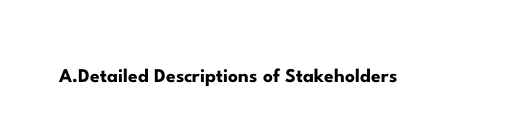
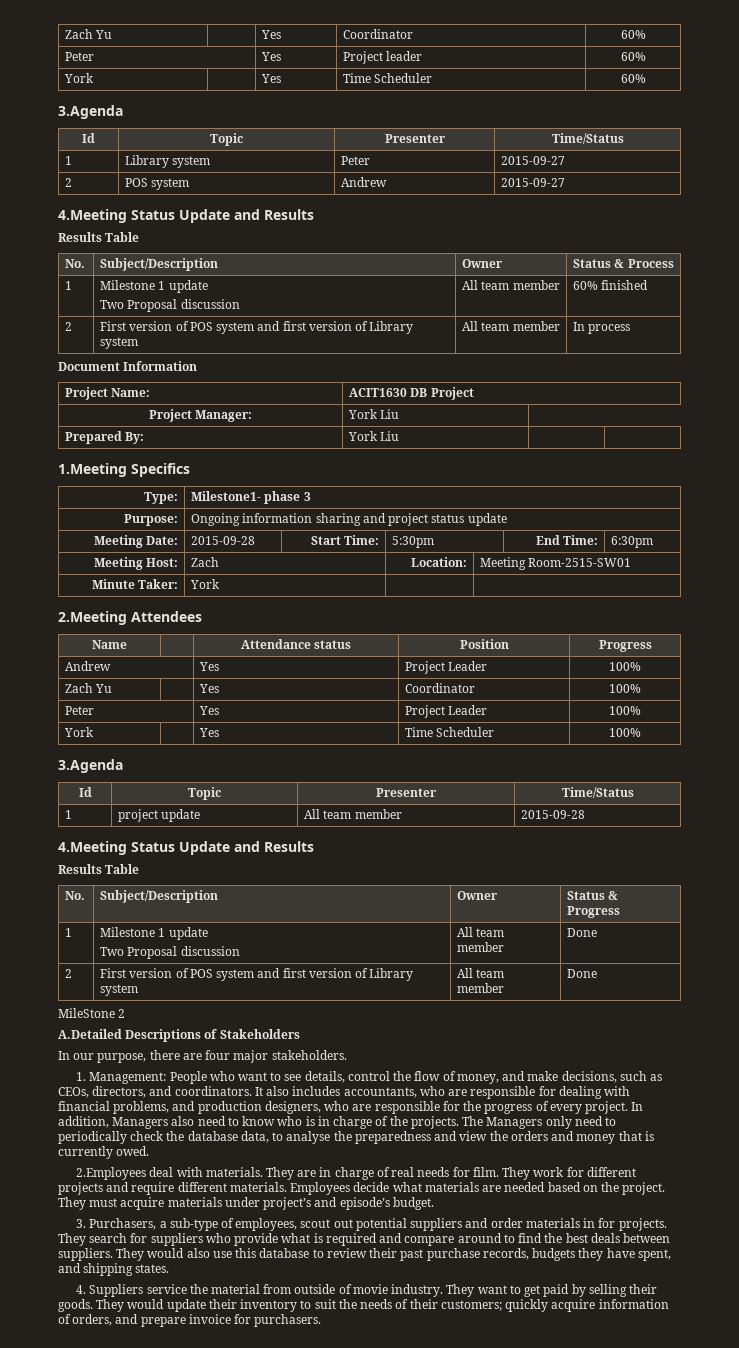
[58,68,397,87] A.Detailed Descriptions of Stakeholders -> [65,29,113,39] [261,30,282,39] [343,29,414,39] [620,30,646,39] [65,52,95,61] [261,52,282,61] [343,51,423,64] [620,52,646,61] [64,73,95,83] [261,74,282,83] [343,73,433,83] [620,74,646,83] [58,105,123,119] [82,133,95,143] [210,133,243,146] [384,134,446,143] [551,133,624,144] [65,156,73,165] [125,155,211,168] [341,156,371,165] [501,156,566,165] [65,178,73,187] [125,178,190,190] [341,177,388,187] [501,178,566,187] [58,209,314,223] [58,232,140,242] [65,259,86,268] [100,258,219,271] [462,259,504,268] [573,259,674,268] [65,281,73,290] [100,280,208,293] [100,299,240,312] [462,280,560,290] [573,280,649,290] [65,322,73,331] [100,321,414,334] [100,337,139,349] [462,321,560,331] [573,322,631,334] [58,361,198,371] [65,387,151,400] [349,387,474,400] [148,409,253,422] [348,409,400,419] [65,431,145,444] [348,431,400,441] [58,463,190,477] [143,492,178,504] [191,491,311,504] [123,514,178,526] [191,513,507,526] [93,535,178,548] [191,536,256,545] [310,535,379,545] [392,536,435,548] [535,535,598,545] [611,536,654,548] [93,557,178,570] [191,557,220,567] [410,557,467,567] [480,557,632,570] [91,579,178,589] [190,579,221,589] [58,611,202,625] [92,640,127,649] [240,639,352,649] [459,639,509,649] [598,640,652,652] [65,661,112,671] [199,662,220,671] [405,661,488,674] [609,662,641,671] [65,683,113,693] [199,684,220,693] [405,683,476,693] [609,684,641,693] [65,706,95,715] [199,706,220,715] [405,705,488,718] [609,706,641,715] [64,727,95,737] [199,728,220,737] [405,727,495,737] [609,728,641,737] [58,759,123,773] [78,787,92,797] [188,787,221,800] [376,788,437,797] [561,787,634,798] [65,810,73,819] [118,809,201,822] [304,809,402,819] [521,810,586,819] [58,841,314,855] [58,864,140,874] [65,891,86,900] [100,890,219,903] [457,891,499,900] [567,891,619,900] [567,906,621,918] [65,928,73,937] [100,927,208,940] [100,946,240,959] [457,927,505,937] [457,942,505,952] [567,928,598,937] [65,969,73,978] [100,968,414,981] [100,984,139,996] [457,968,505,978] [457,983,505,993] [567,969,598,978] [58,1008,126,1018] [58,1029,300,1042] [58,1050,347,1063] [76,1071,663,1084] [58,1086,631,1099] [58,1101,644,1114] [58,1116,617,1129] [58,1131,654,1144] [58,1146,150,1159] [76,1167,636,1180] [58,1182,666,1195] [58,1197,434,1210] [76,1218,667,1231] [58,1233,671,1246] [58,1248,671,1261] [58,1263,170,1276] [76,1284,658,1297] [58,1299,669,1312] [58,1314,322,1327] Zach Yu | | Yes | Coordinator | 60% // Peter | Yes | Project leader | 60% // York | | Yes | Time Scheduler | 60% // 3.Agenda // Id | Topic | Presenter | Time/Status // 1 | Library system | Peter | 2015-09-27 // 2 | POS system | Andrew | 2015-09-27 // 4.Meeting Status Update and Results // Results Table // No. | Subject/Description | Owner | Status & Process // 1 | Milestone 1 update // Two Proposal discussion | All team member | 60% finished // 2 | First version of POS system and first version of Library system | All team member | In process // Document Information // Project Name: | ACIT1630 DB Project // Project Manager: | York Liu // Prepared By: | York Liu | | // 1.Meeting Specifics // Type: | Milestone1- phase 3 // Purpose: | Ongoing information sharing and project status update // Meeting Date: | 2015-09-28 | Start Time: | 5:30pm | End Time: | 6:30pm // Meeting Host: | Zach | Location: | Meeting Room-2515-SW01 // Minute Taker: | York | | // 2.Meeting Attendees // Name | | Attendance status | Position | Progress // Andrew | Yes | Project Leader | 100% // Zach Yu | | Yes | Coordinator | 100% // Peter | Yes | Project Leader | 100% // York | | Yes | Time Scheduler | 100% // 3.Agenda // Id | Topic | Presenter | Time/Status // 1 | project update | All team member | 2015-09-28 // 4.Meeting Status Update and Results // Results Table // No. | Subject/Description | Owner | Status & Progress // 1 | Milestone 1 update // Two Proposal discussion | All team member | Done // 2 | First version of POS system and first version of Library system | All team member | Done // MileStone 2 // A.Detailed Descriptions of Stakeholders // In our purpose, there are four major stakeholders. // 1. Management: People who want to see details, control the flow of money, and make decisions, such as CEOs, directors, and coordinators. It also includes accountants, who are responsible for dealing with financial problems, and production designers, who are responsible for the progress of every project. In addition, Managers also need to know who is in charge of the projects. The Managers only need to periodically check the database data, to analyse the preparedness and view the orders and money that is currently owed. // 2.Employees deal with materials. They are in charge of real needs for film. They work for different projects and require different materials. Employees decide what materials are needed based on the project. They must acquire materials under project’s and episode’s budget. // 3. Purchasers, a sub-type of employees, scout out potential suppliers and order materials in for projects. They search for suppliers who provide what is required and compare around to find the best deals between suppliers. They would also use this database to review their past purchase records, budgets they have spent, and shipping states. // 4. Suppliers service the material from outside of movie industry. They want to get paid by selling their goods. They would update their inventory to suit the needs of their customers; quickly acquire information of orders, and prepare invoice for purchasers.

